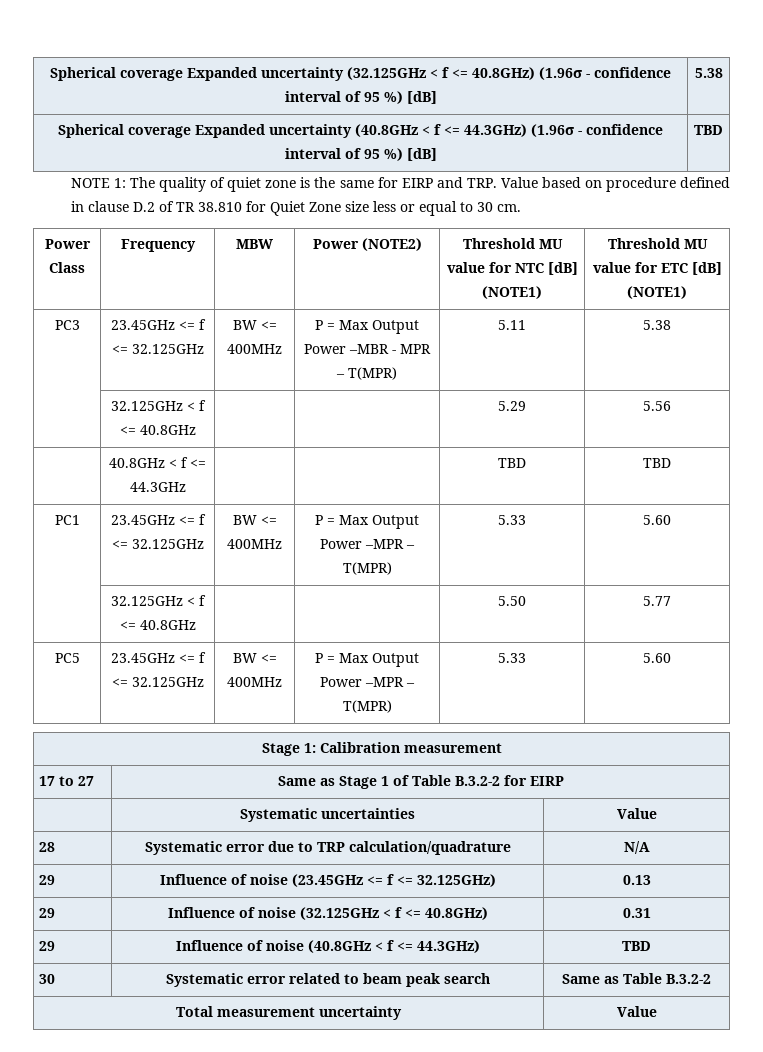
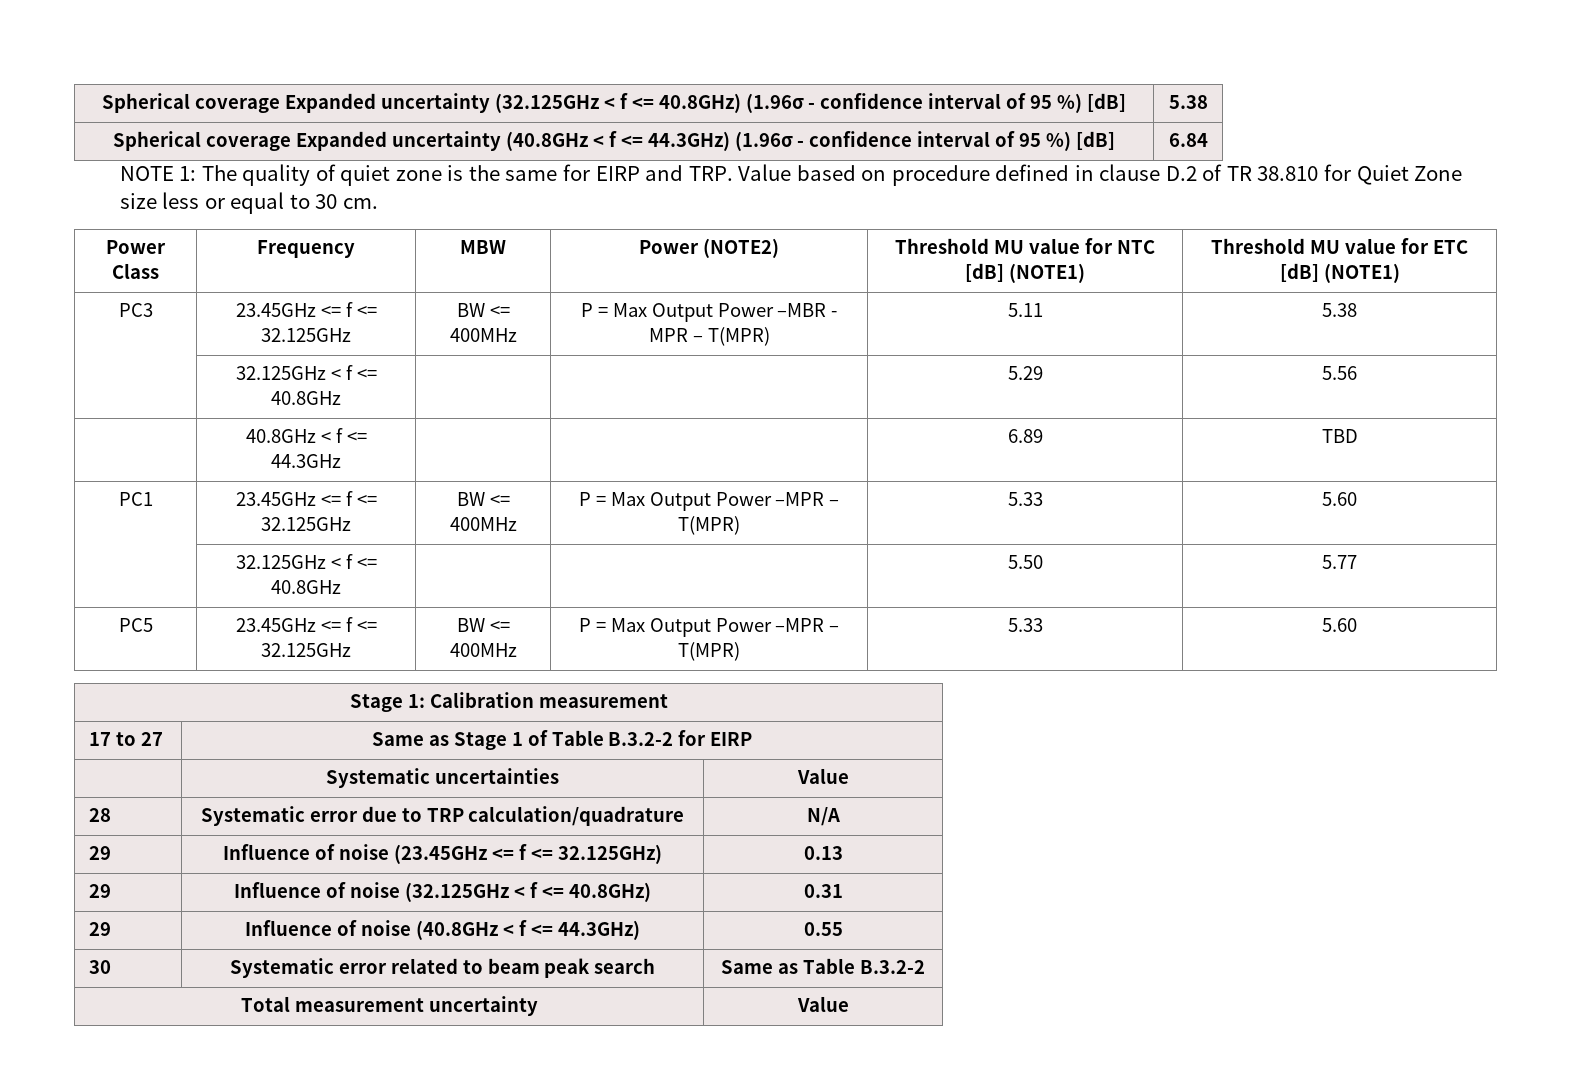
[694,125,723,135] TBD -> [1168,133,1208,147] 6.84
[498,458,526,468] TBD -> [1007,429,1043,443] 6.89
[622,941,651,951] TBD -> [803,922,843,936] 0.55

